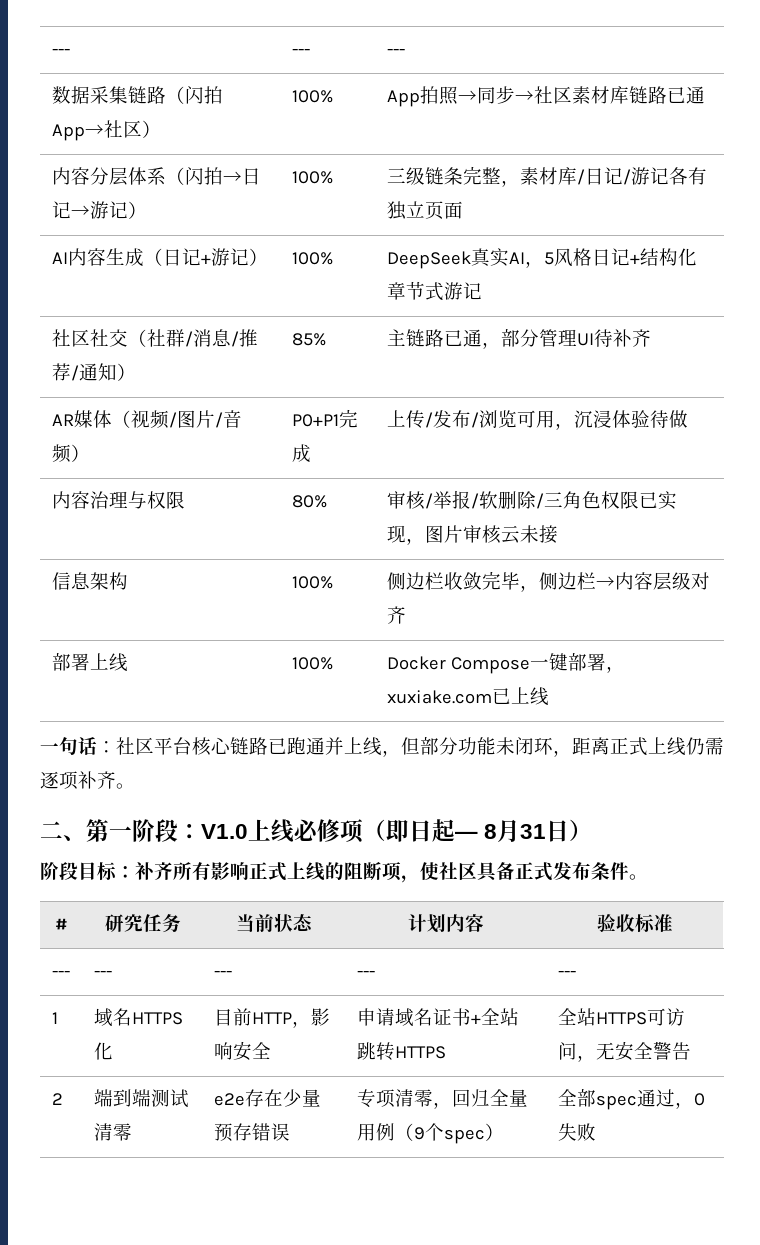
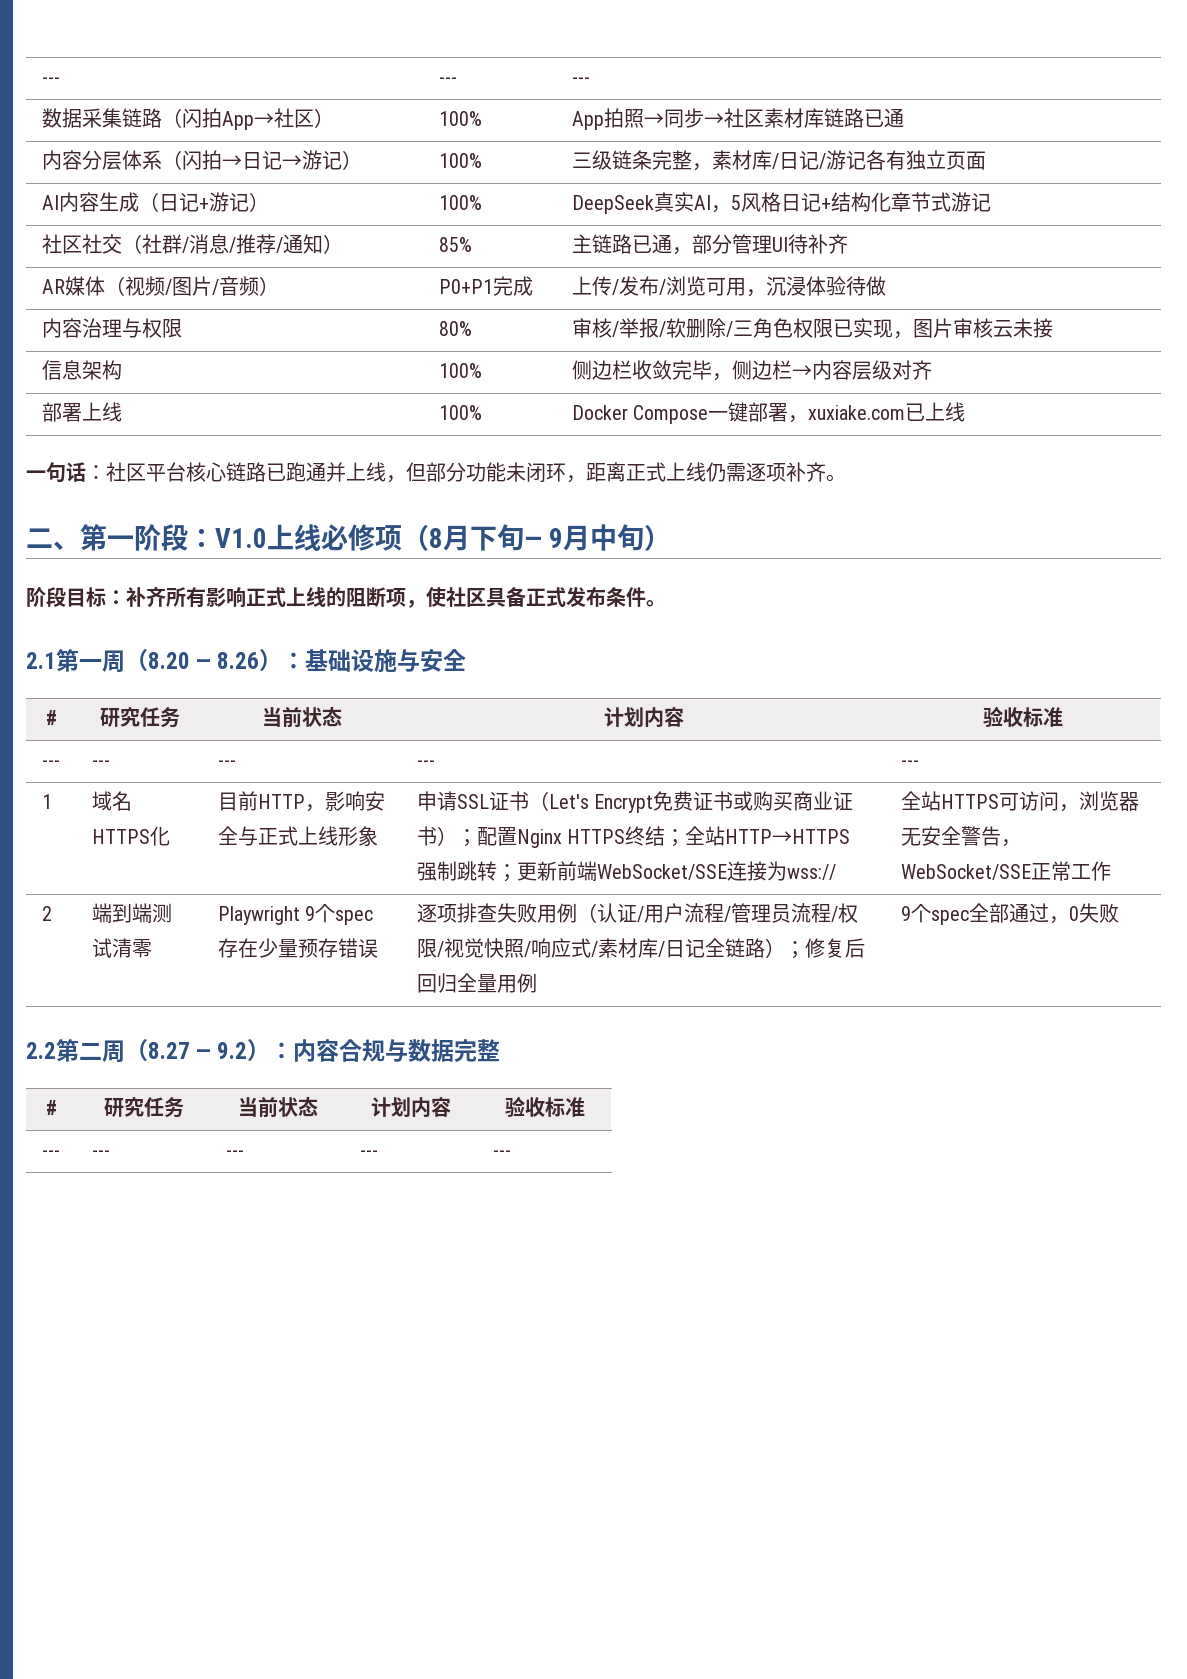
[386,819,570,843] 即日起— 8月31日 -> [429,524,645,551] 8月下旬— 9月中旬
(648, 877) none -> [26,649,467,672] // 2.1第一周（8.20 — 8.26）：基础设施与安全
[356,1008,519,1027] [356,1042,446,1061] | 申请域名证书+全站跳转HTTPS -> [237,826,378,846] [416,791,854,813] [416,826,851,848] [416,861,836,882] 与正式上线形象 | 申请SSL证书（Let's Encrypt免费证书或购买商业证书）；配置Nginx HTTPS终结；全站HTTP→HTTPS强制跳转；更新前端WebSocket/SSE连接为wss://
(596, 1058) none -> [1078,791,1139,811] 浏览器
(691, 1051) none -> [1000,839,1021,847] [900,861,1111,881] ，WebSocket/SSE正常工作
[213,1093,245,1106] e2e -> [217,904,374,925] Playwright 9个spec
[356,1089,452,1109] 专项清零， -> [416,903,858,923] [416,938,865,959] 逐项排查失败用例（认证/用户流程/管理员流程/权限/视觉快照/响应式/素材库/日记全链路）；修复后
[394,1123,504,1144] [557,1089,637,1110] （9个spec） | 全部spec -> [900,903,1009,925] | 9个spec全部
(596, 1132) none -> [26,1039,501,1062] [46,1100,57,1115] [103,1097,184,1118] [237,1096,318,1118] [371,1097,451,1118] [504,1096,585,1117] [41,1150,60,1157] [91,1150,110,1157] [225,1150,244,1157] [359,1150,378,1157] [492,1150,511,1157] // 2.2第二周（8.27 — 9.2）：内容合规与数据完整 // # | 研究任务 | 当前状态 | 计划内容 | 验收标准 // --- | --- | --- | --- | ---

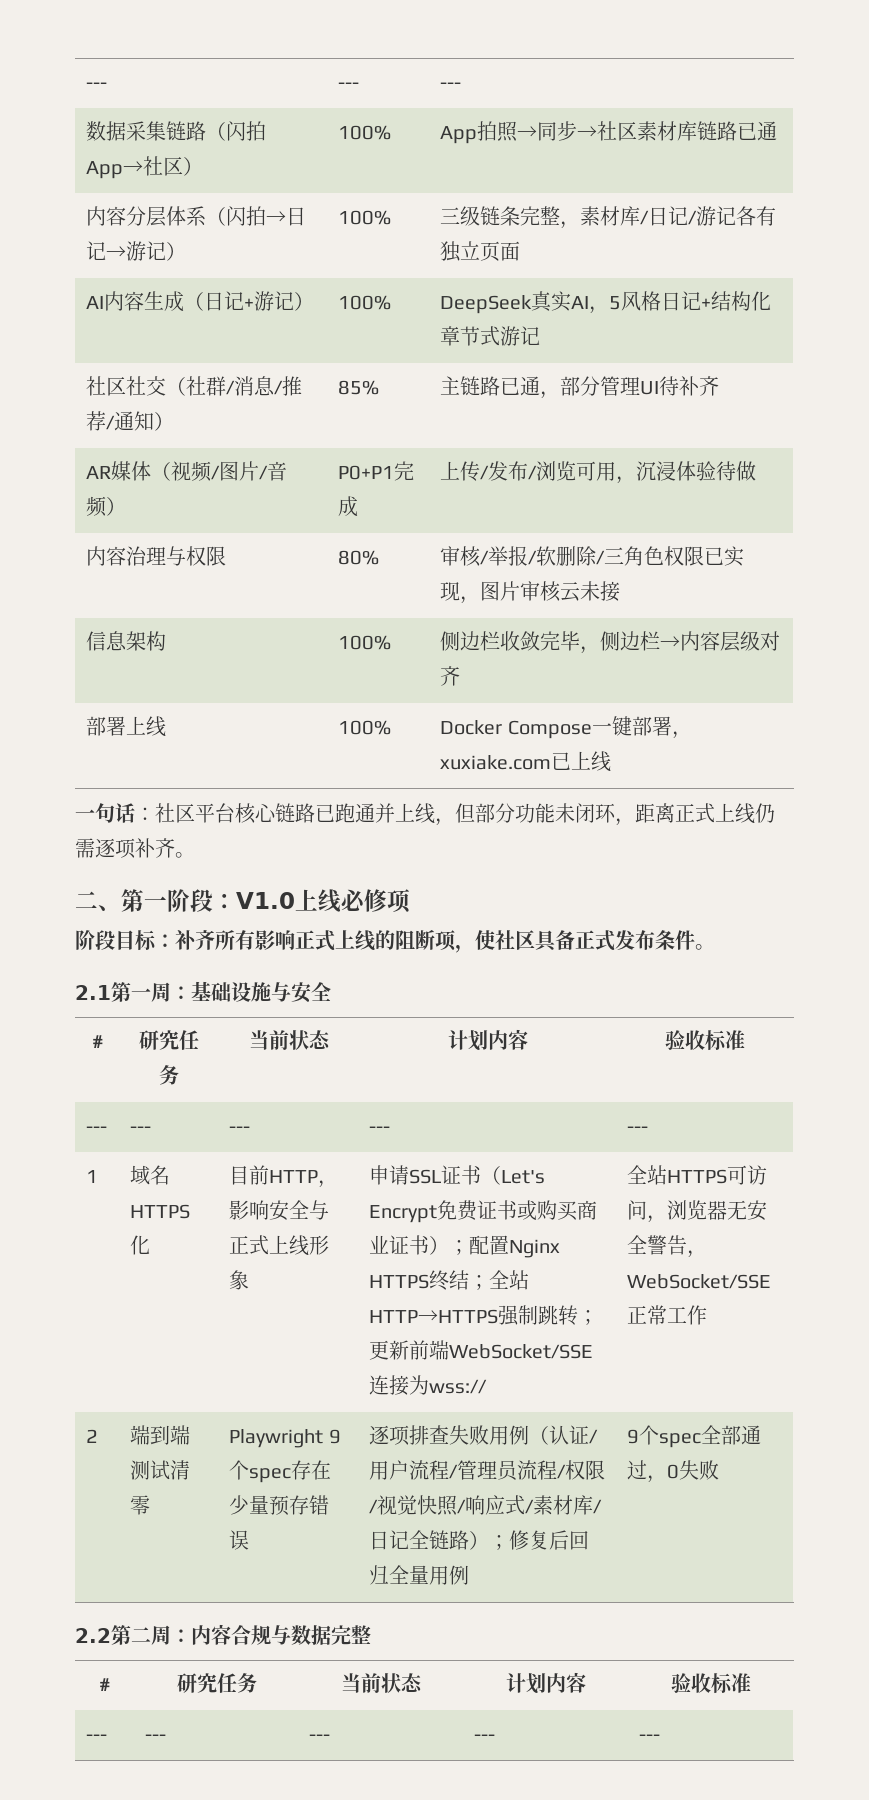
[402,524,672,551] （8月下旬— 9月中旬） -> (411, 901) none
[125,649,283,672] （8.20 — 8.26） -> (171, 992) none
[125,1039,271,1062] （8.27 — 9.2） -> (171, 1635) none

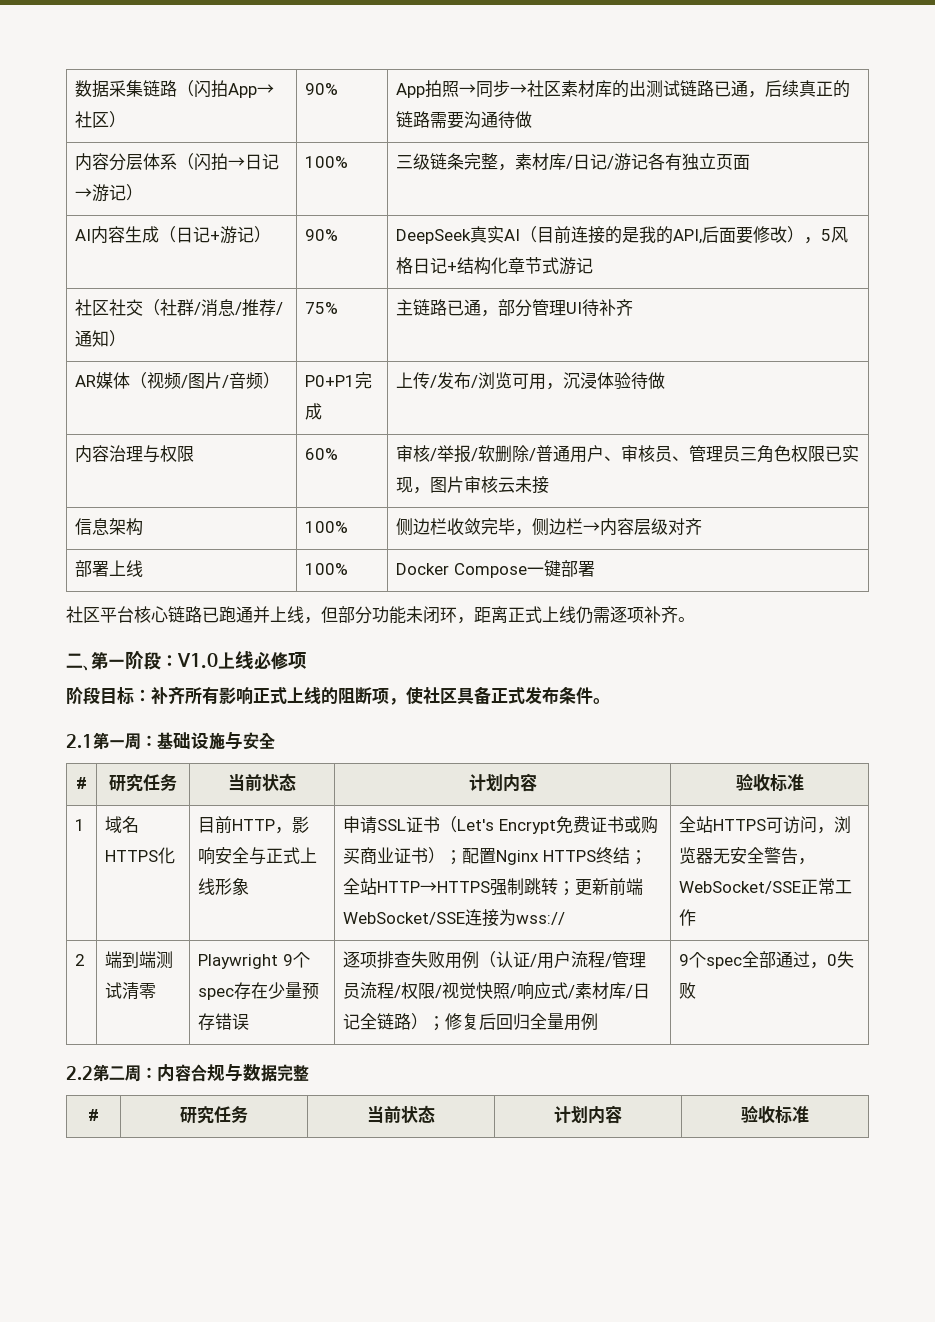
[86,82,108,89] [338,82,360,89] [440,82,462,89] --- | --- | --- // -> (75, 88) none
[338,125,392,140] 100% -> [305,83,339,95] 90%
[697,121,778,141] 链路已通 -> [612,80,851,98] [396,111,533,129] 的出测试链路已通，后续真正的链路需要沟通待做
[338,295,392,310] 100% -> [305,229,339,241] 90%
(590, 302) none -> [520,226,805,244] （目前连接的是我的API,后面要修改）
[338,380,380,395] 85% -> [305,302,339,314] 75%
[338,550,380,565] 80% -> [305,448,339,460] 60%
(606, 557) none -> [536,445,741,463] 普通用户、审核员、管理员
[671,731,692,739] [440,751,612,772] [75,803,155,823] ，xuxiake.com已上线 // 一句话： -> (596, 569) //
[86,1126,108,1133] [130,1126,152,1133] [229,1126,251,1133] [369,1126,391,1133] [627,1126,649,1133] // --- | --- | --- | --- | --- -> (804, 782) none
[86,1734,108,1741] [145,1734,167,1741] [309,1734,331,1741] [474,1734,496,1741] [639,1734,661,1741] // --- | --- | --- | --- | --- -> (809, 1114) none

